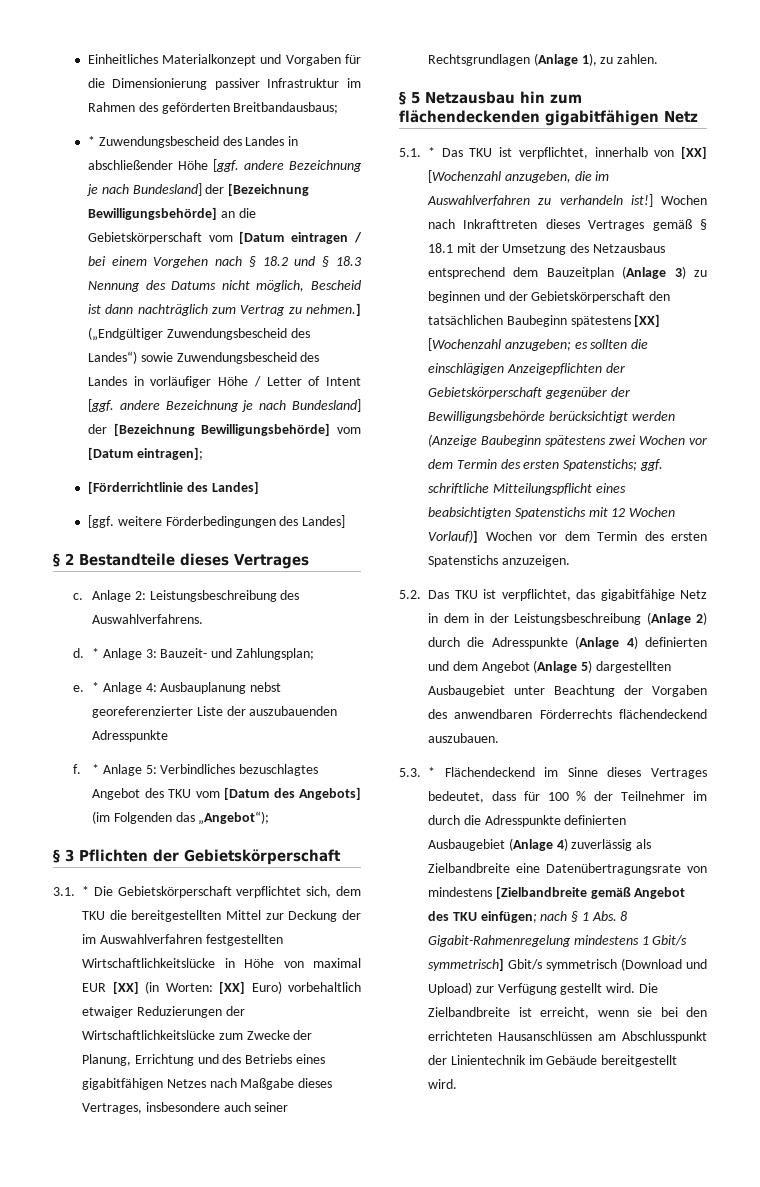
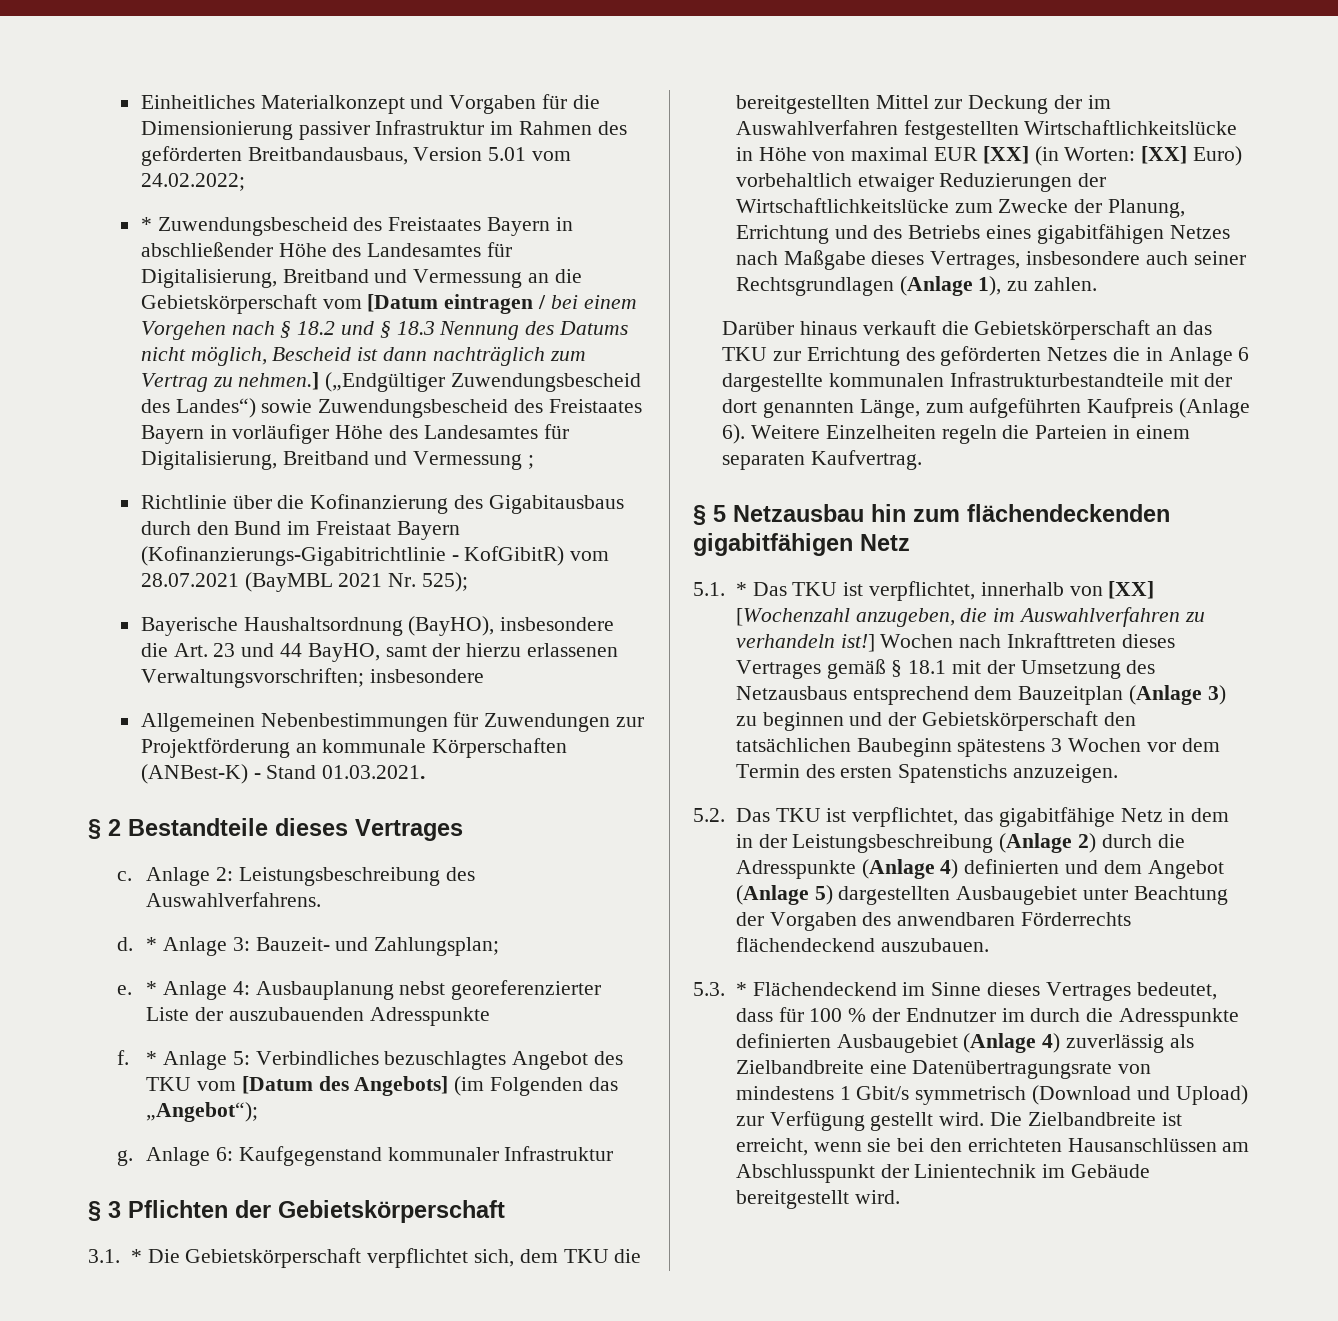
[233,102,339,114] Breitbandausbaus; -> [247,147,571,165] [140,173,245,191] Breitbandausbaus, Version 5.01 vom 24.02.2022;
[245,136,285,146] Landes -> [388,217,550,236] Freistaates Bayern
[212,159,362,172] [85,183,310,196] [87,207,217,220] [ggf. andere Bezeichnung je nach Bundesland] der [Bezeichnung Bewilligungsbehörde] -> [332,242,512,257] [140,269,523,288] des Landesamtes für Digitalisierung, Breitband und Vermessung
[87,376,127,386] Landes -> [548,399,642,413] [140,425,204,444] Freistaates Bayern
[253,376,361,387] [87,399,361,412] [87,423,361,436] [87,447,203,460] [87,481,259,494] [87,515,346,528] / Letter of Intent [ggf. andere Bezeichnung je nach Bundesland] der [Bezeichnung Bewilligungsbehörde] vom [Datum eintragen]; // [Förderrichtlinie des Landes] // [ggf. weitere Förderbedingungen des Landes] -> [388,424,569,439] [140,451,534,470] [140,494,624,514] [140,521,460,540] [140,546,610,566] [140,572,468,592] [140,616,615,636] [140,643,619,662] [140,668,484,688] [140,712,644,732] [140,738,568,758] [140,764,426,784] des Landesamtes für Digitalisierung, Breitband und Vermessung ; // Richtlinie über die Kofinanzierung des Gigabitausbaus durch den Bund im Freistaat Bayern (Kofinanzierungs-Gigabitrichtlinie - KofGibitR) vom 28.07.2021 (BayMBL 2021 Nr. 525); // Bayerische Haushaltsordnung (BayHO), insbesondere die Art. 23 und 44 BayHO, samt der hierzu erlassenen Verwaltungsvorschriften; insbesondere // Allgemeinen Nebenbestimmungen für Zuwendungen zur Projektförderung an kommunale Körperschaften (ANBest-K) - Stand 01.03.2021.
(270, 818) none -> [117,1146,614,1166] // g. Anlage 6: Kaufgegenstand kommunaler Infrastruktur
(659, 59) none -> [722,320,1212,340] [722,346,1250,366] [722,372,1233,392] [722,398,1250,418] [722,424,1190,444] [722,450,922,470] // Darüber hinaus verkauft die Gebietskörperschaft an das TKU zur Errichtung des geförderten Netzes die in Anlage 6 dargestellte kommunalen Infrastrukturbestandteile mit der dort genannten Länge, zum aufgeführten Kaufpreis (Anlage 6). Weitere Einzelheiten regeln die Parteien in einem separaten Kaufvertrag.
[634,314,661,327] [428,338,649,351] [428,363,625,375] [428,387,630,399] [428,411,675,423] [428,434,707,447] [428,459,663,471] [428,483,626,495] [428,507,676,519] [428,530,478,543] [XX] [Wochenzahl anzugeben; es sollten die einschlägigen Anzeigepflichten der Gebietskörperschaft gegenüber der Bewilligungsbehörde berücksichtigt werden (Anzeige Baubeginn spätestens zwei Wochen vor dem Termin des ersten Spatenstichs; ggf. schriftliche Mitteilungspflicht eines beabsichtigten Spatenstichs mit 12 Wochen Vorlauf)] -> [1051,738,1063,752] 3
[621,791,686,801] Teilnehmer -> [905,1008,996,1022] Endnutzer
[495,886,686,899] [428,911,628,923] [428,935,688,947] [428,958,504,971] [Zielbandbreite gemäß Angebot des TKU einfügen; nach § 1 Abs. 8 Gigabit-Rahmenregelung mindestens 1 Gbit/s symmetrisch] -> [839,1086,851,1100] 1

